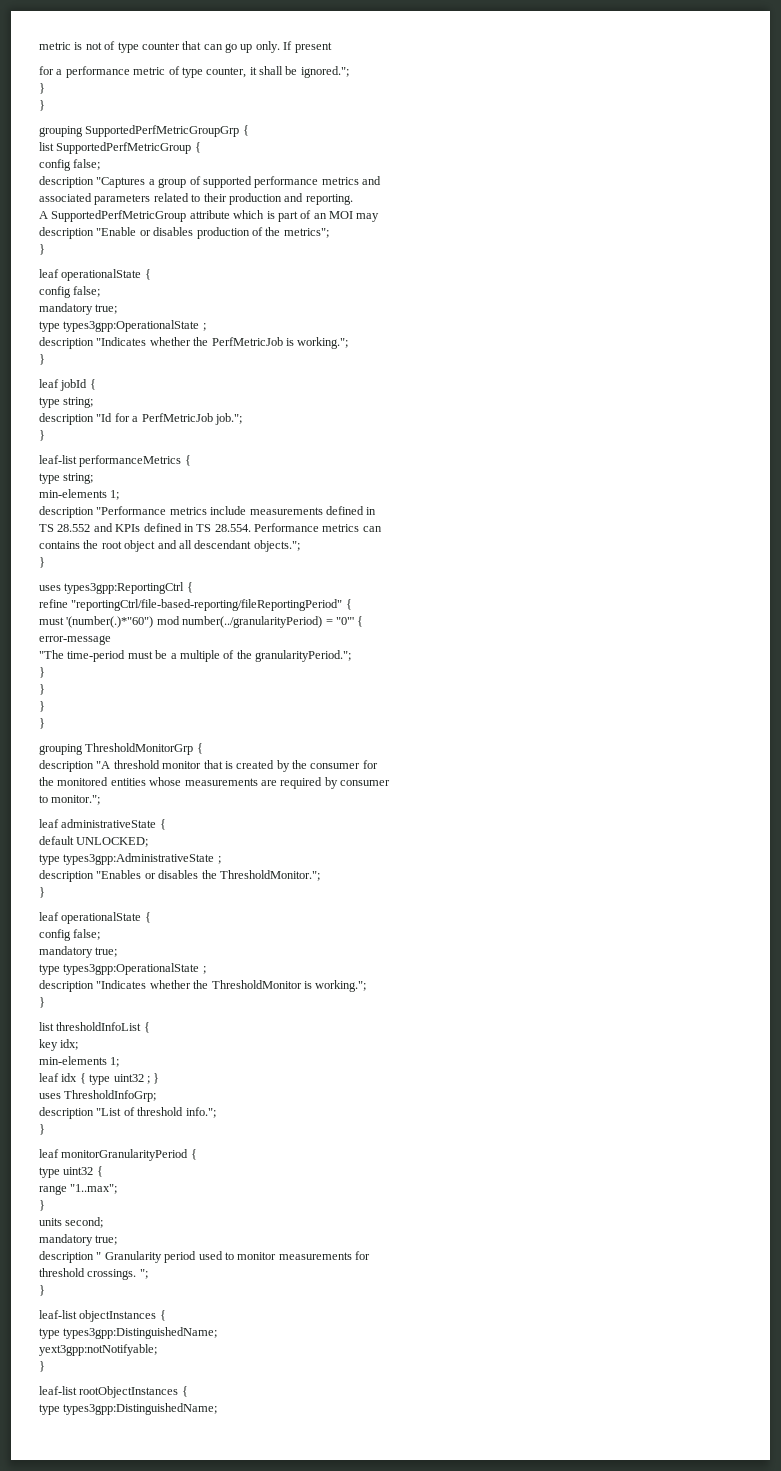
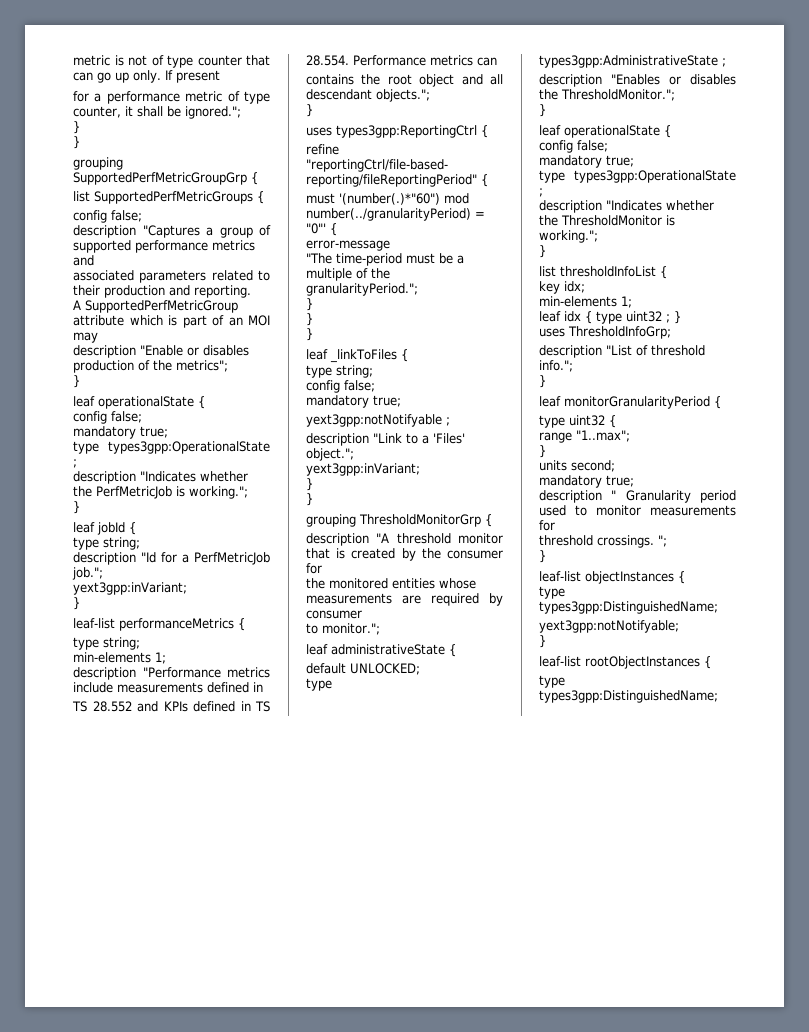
[56,142,192,154] SupportedPerfMetricGroup -> [94,191,253,204] SupportedPerfMetricGroups
(242, 419) none -> [73,582,187,595] // yext3gpp:inVariant;
(45, 706) none -> [306,349,408,363] [306,365,373,378] [306,380,375,393] [306,395,401,408] [306,414,450,427] [306,433,465,446] [306,448,354,461] [306,463,420,476] [306,478,313,491] // leaf _linkToFiles { // type string; // config false; // mandatory true; // yext3gpp:notNotifyable ; // description "Link to a 'Files' object."; // yext3gpp:inVariant; // }

